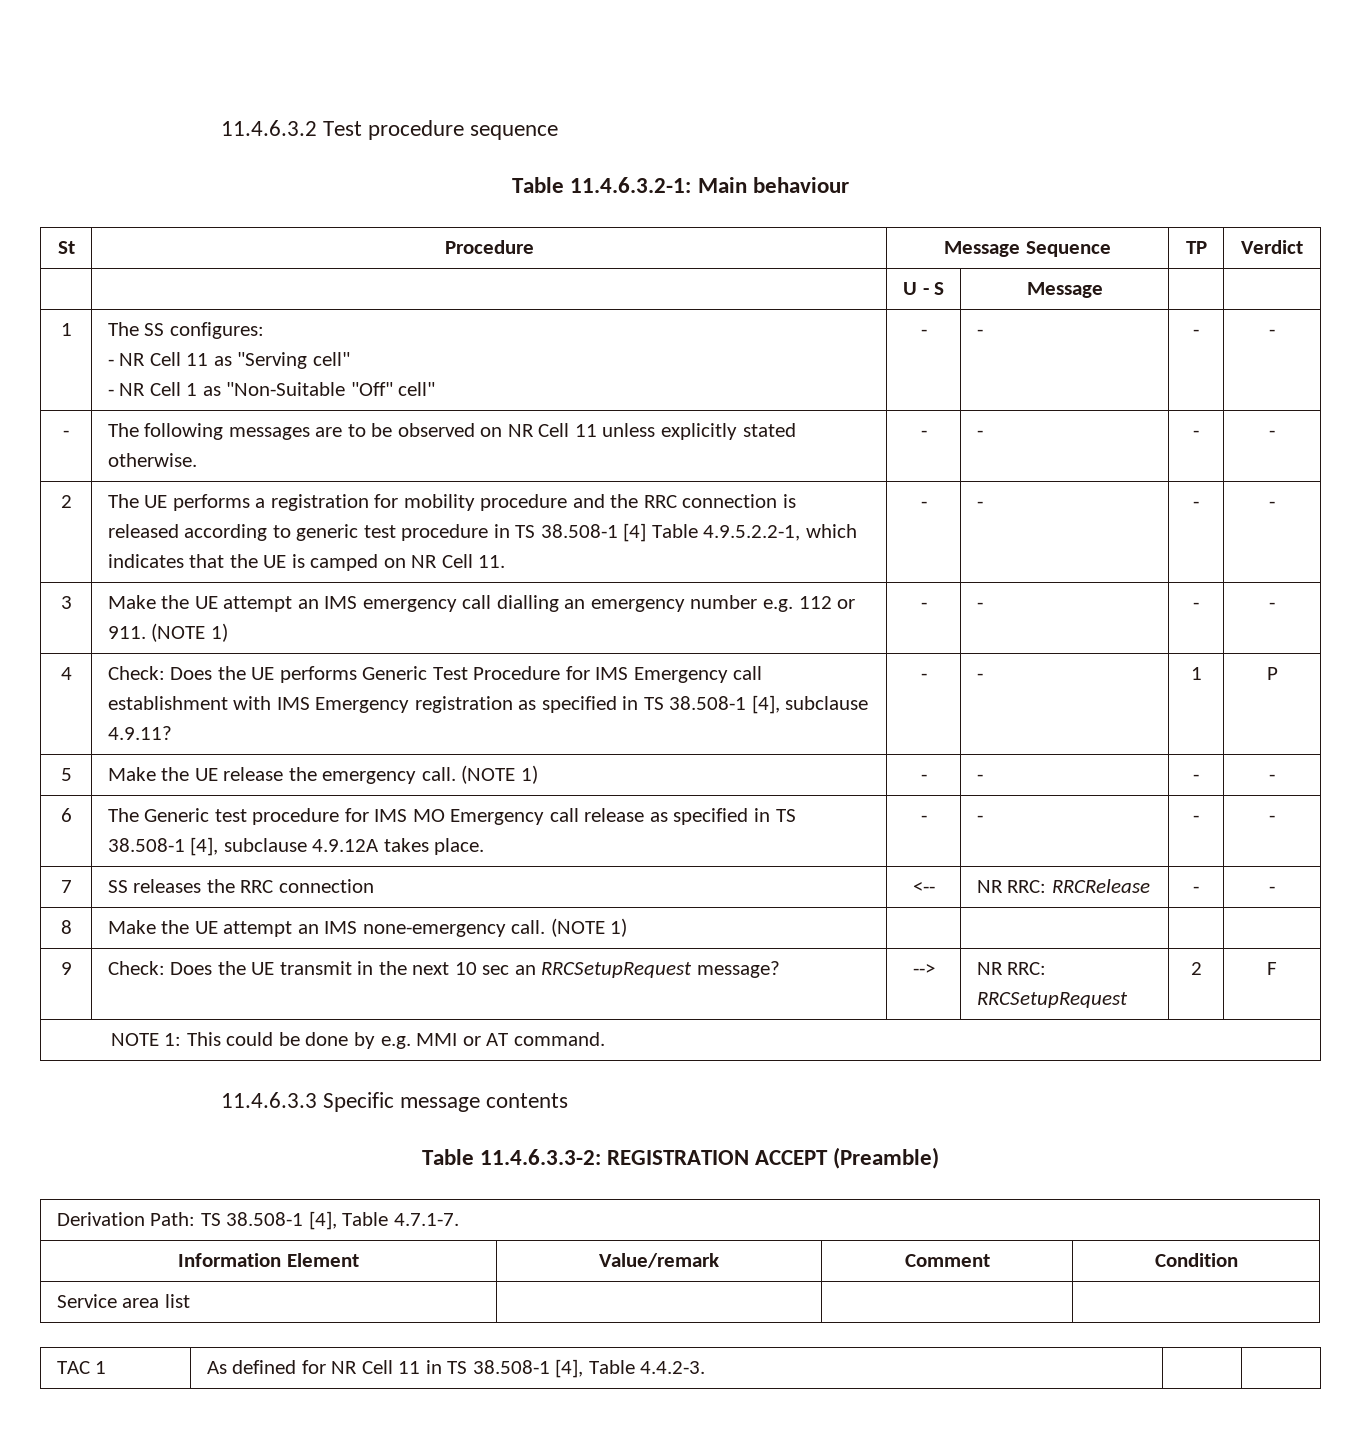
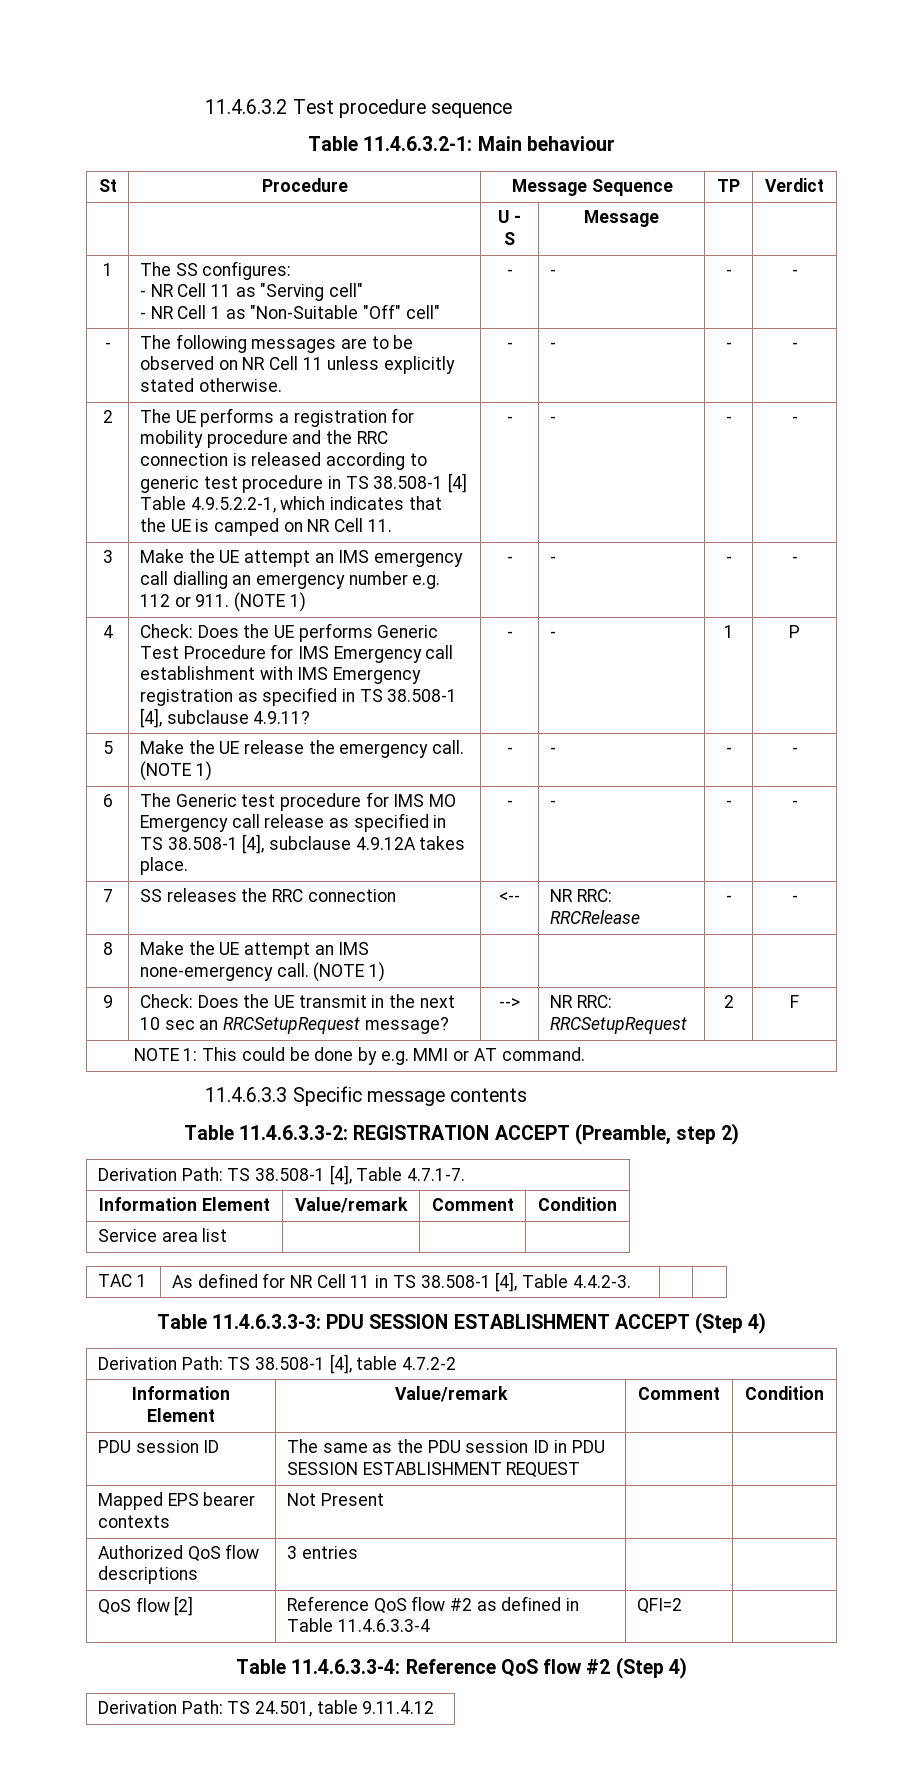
[833,1147,940,1169] (Preamble) -> [574,1123,740,1145] (Preamble, step 2)
(706, 1367) none -> [156,1312,767,1334] [97,1354,457,1374] [132,1386,230,1400] [147,1408,215,1422] [394,1386,508,1402] [638,1387,720,1400] [745,1386,824,1400] [97,1440,220,1453] [286,1439,605,1453] [286,1462,581,1478] [97,1492,256,1510] [97,1515,170,1528] [286,1493,384,1506] [97,1544,260,1562] [97,1566,198,1584] [286,1546,358,1559] [97,1596,194,1616] [286,1596,580,1614] [286,1618,430,1632] [636,1598,682,1614] [236,1657,687,1679] [97,1700,435,1717] // Table 11.4.6.3.3-3: PDU SESSION ESTABLISHMENT ACCEPT (Step 4) // Derivation Path: TS 38.508-1 [4], table 4.7.2-2 // Information Element | Value/remark | Comment | Condition // PDU session ID | The same as the PDU session ID in PDU SESSION ESTABLISHMENT REQUEST | | // Mapped EPS bearer contexts | Not Present | | // Authorized QoS flow descriptions | 3 entries | | // QoS flow [2] | Reference QoS flow #2 as defined in Table 11.4.6.3.3-4 | QFI=2 | // Table 11.4.6.3.3-4: Reference QoS flow #2 (Step 4) // Derivation Path: TS 24.501, table 9.11.4.12

